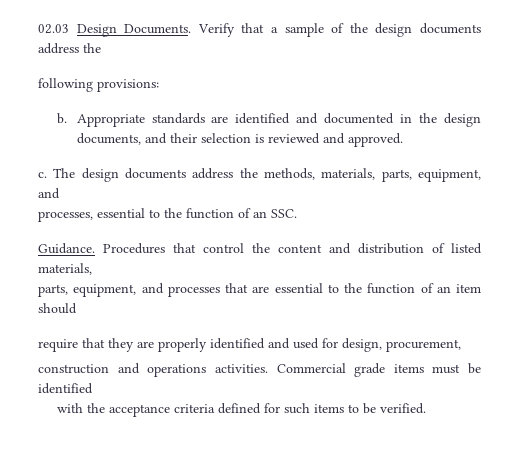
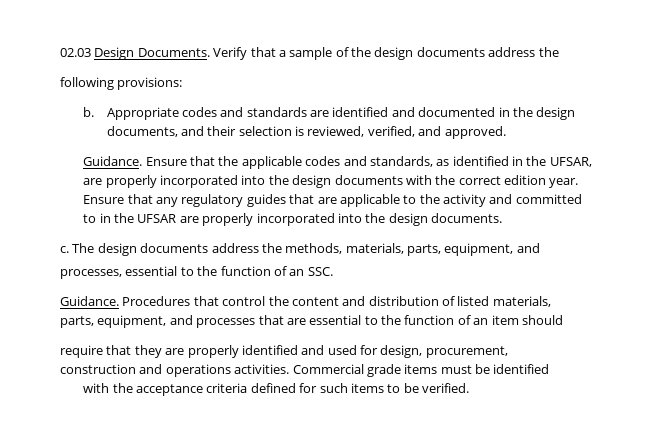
(145, 120) none -> [181,107,244,117] codes and
[267,133,320,144] reviewed -> [307,126,415,137] reviewed, verified,
(403, 140) none -> [83,156,592,169] [83,175,579,188] [83,194,582,207] [83,213,503,226] // Guidance. Ensure that the applicable codes and standards, as identified in the UFSAR, are properly incorporated into the design documents with the correct edition year. Ensure that any regulatory guides that are applicable to the activity and committed to in the UFSAR are properly incorporated into the design documents.

